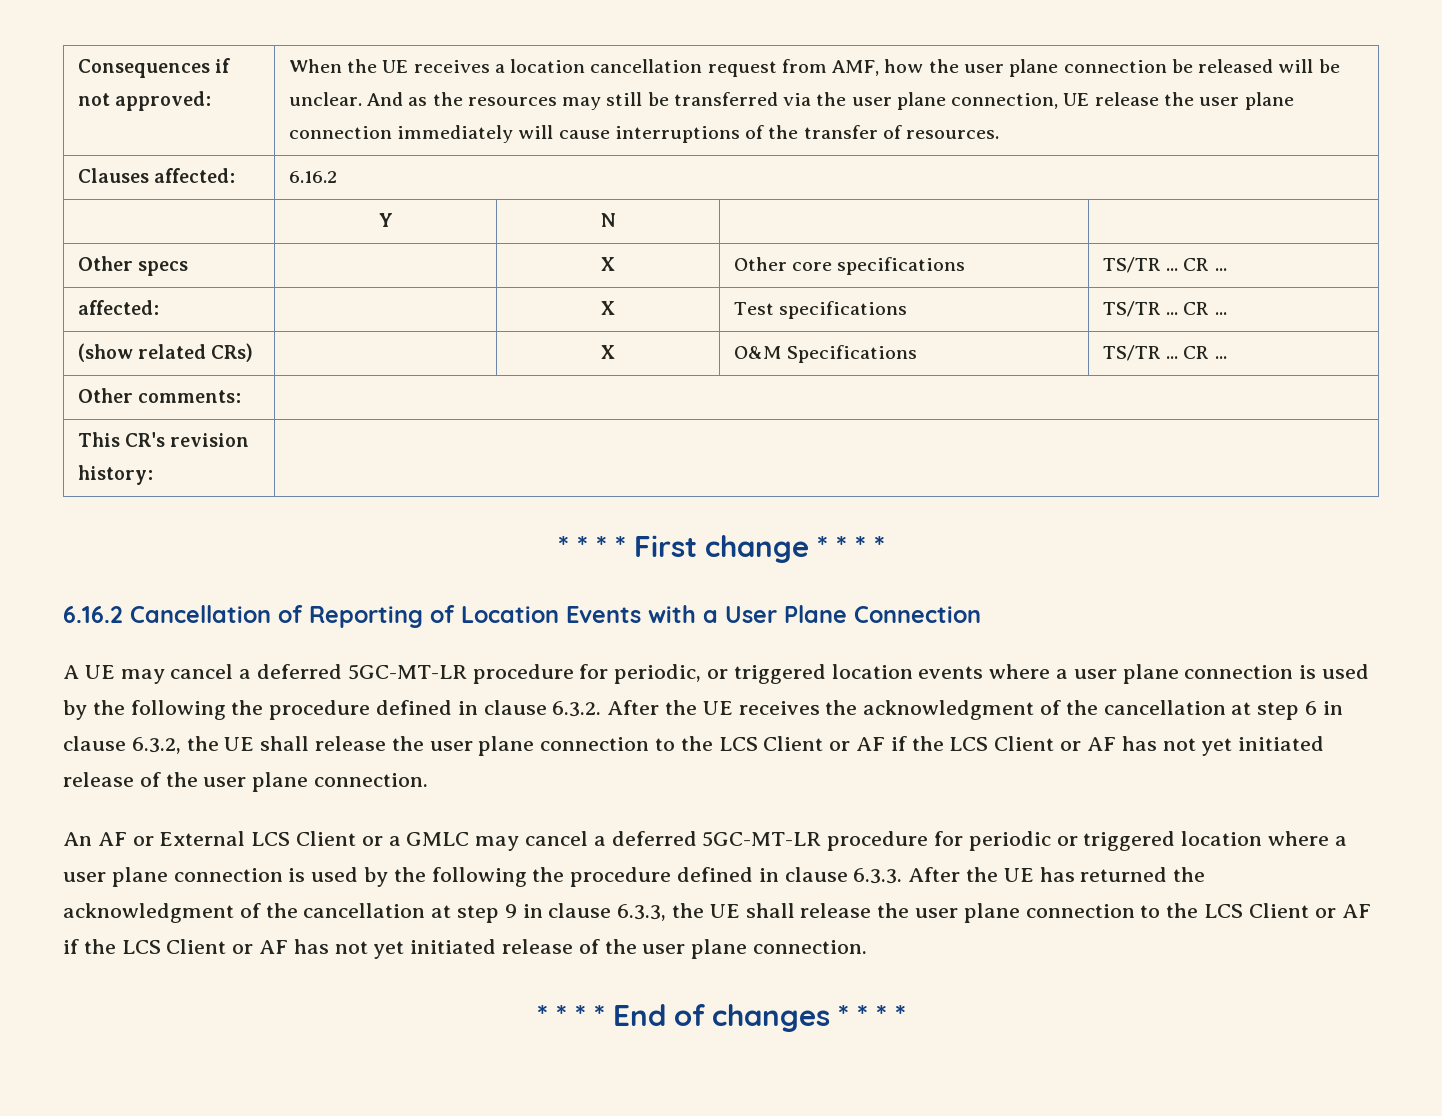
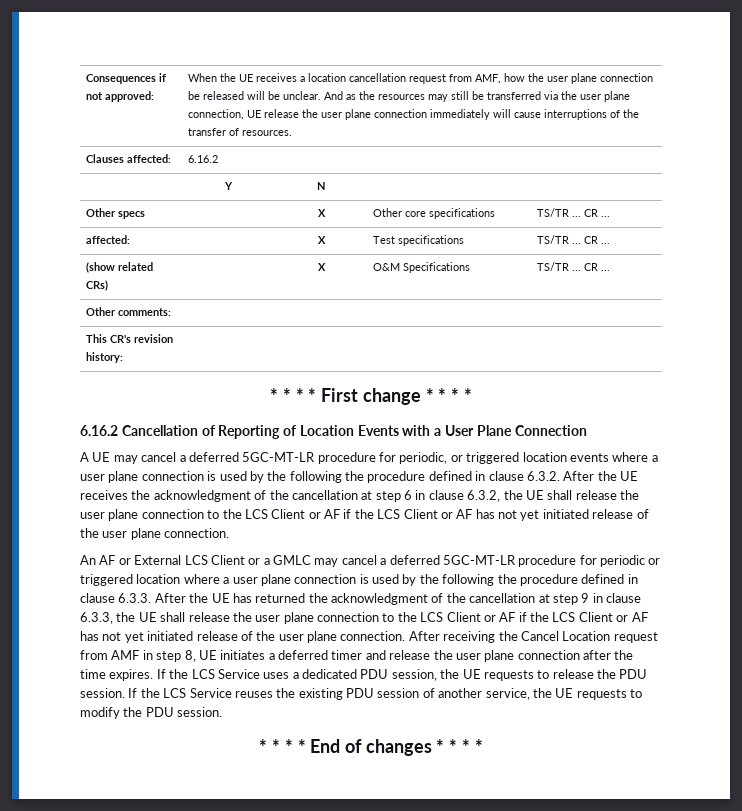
(868, 947) none -> [408,631,658,643] [80,650,634,662] [80,669,648,681] [80,688,642,700] [80,707,223,719] After receiving the Cancel Location request from AMF in step 8, UE initiates a deferred timer and release the user plane connection after the time expires. If the LCS Service uses a dedicated PDU session, the UE requests to release the PDU session. If the LCS Service reuses the existing PDU session of another service, the UE requests to modify the PDU session.

